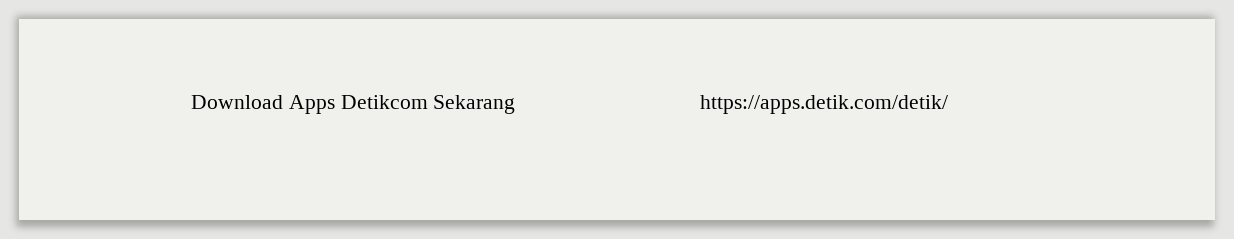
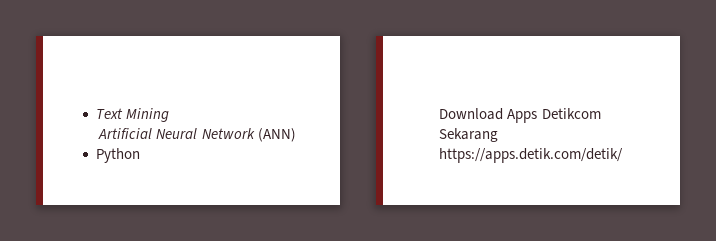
(191, 102) none -> [96,108,170,122] [98,128,296,142] [96,148,141,163] Text Mining // Artificial Neural Network (ANN) // Python //

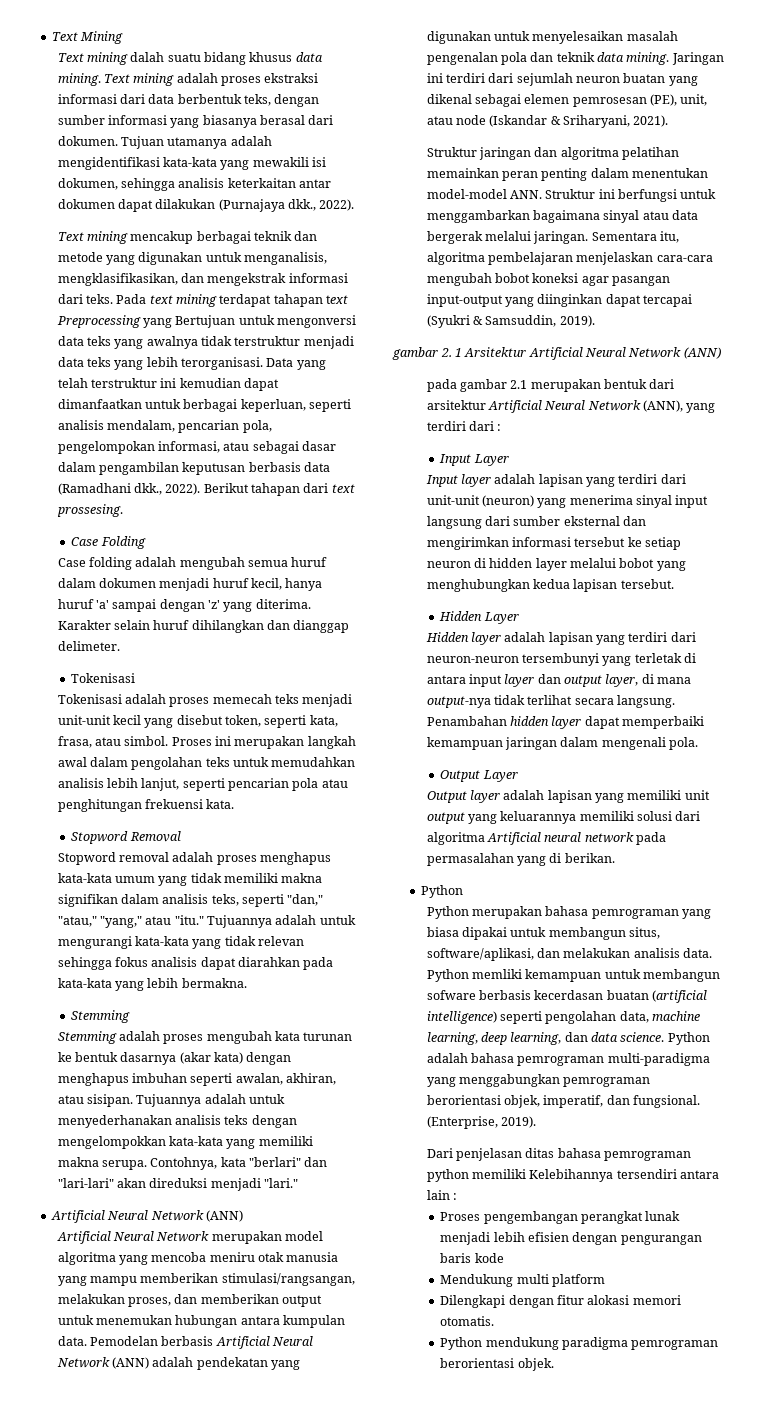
[98,128,296,142] [96,148,141,163] [439,108,601,123] [439,128,499,142] [439,148,624,163] Artificial Neural Network (ANN) // Python // Download Apps Detikcom Sekarang https://apps.detik.com/detik/ -> [57,52,323,65] [57,73,319,86] [57,94,320,107] [57,115,334,128] [57,136,272,149] [57,157,327,170] [57,178,332,191] [57,199,355,212] [57,231,318,244] [57,252,328,265] [57,273,348,286] [57,294,349,307] [56,315,357,328] [57,336,354,349] [57,357,326,370] [57,378,280,391] [57,399,352,412] [57,420,272,433] [57,441,337,454] [57,462,331,475] [57,483,355,496] [56,504,123,517] [71,536,146,549] [57,557,328,570] [57,578,323,591] [57,599,311,612] [57,620,350,633] [57,641,120,651] [71,673,136,683] [57,694,353,707] [57,715,338,728] [57,736,356,749] [57,757,356,770] [57,778,348,791] [57,799,235,812] [71,831,181,844] [57,852,332,865] [57,873,323,886] [57,894,324,907] [57,915,356,928] [57,936,305,949] [57,957,334,970] [57,978,247,991] [71,1010,131,1023] [57,1031,353,1044] [57,1052,292,1065] [57,1073,337,1086] [57,1094,286,1107] [57,1115,297,1128] [57,1136,313,1149] [57,1157,328,1170] [57,1178,299,1191] [51,1210,244,1223] [56,1231,324,1244] [57,1252,339,1265] [57,1273,355,1286] [57,1294,323,1307] [57,1315,346,1328] [57,1336,314,1349] [56,1357,301,1370] [426,31,678,44] [426,52,724,65] [426,73,698,86] [426,94,708,107] [426,115,669,128] [426,147,680,160] [426,168,709,181] [426,189,717,202] [426,210,699,223] [426,231,680,244] [426,252,713,265] [426,273,671,286] [426,294,693,307] [426,315,595,328] [392,347,721,360] [426,379,675,392] [426,400,716,413] [426,421,502,431] [439,454,509,466] [425,474,686,487] [426,495,709,508] [426,516,647,529] [426,537,682,550] [426,558,686,571] [426,579,674,592] [439,611,519,624] [425,632,696,645] [426,653,697,666] [426,674,692,687] [426,695,676,708] [426,716,705,729] [426,737,699,750] [440,770,518,782] [426,790,710,803] [426,811,701,824] [426,832,667,845] [426,853,615,866] [421,885,464,898] [426,906,712,919] [426,927,661,940] [426,948,713,961] [426,969,721,982] [426,990,708,1003] [426,1011,701,1024] [426,1032,710,1045] [426,1053,710,1066] [426,1074,651,1087] [426,1095,701,1108] [426,1116,536,1129] [426,1148,692,1161] [426,1169,720,1182] [426,1190,457,1200] [440,1211,681,1224] [440,1232,702,1245] [440,1253,504,1263] [440,1274,606,1287] [440,1295,681,1308] [440,1316,495,1326] [440,1337,719,1350] [440,1358,554,1371] Text mining dalah suatu bidang khusus data mining. Text mining adalah proses ekstraksi informasi dari data berbentuk teks, dengan sumber informasi yang biasanya berasal dari dokumen. Tujuan utamanya adalah mengidentifikasi kata-kata yang mewakili isi dokumen, sehingga analisis keterkaitan antar dokumen dapat dilakukan (Purnajaya dkk., 2022). // Text mining mencakup berbagai teknik dan metode yang digunakan untuk menganalisis, mengklasifikasikan, dan mengekstrak informasi dari teks. Pada text mining terdapat tahapan text Preprocessing yang Bertujuan untuk mengonversi data teks yang awalnya tidak terstruktur menjadi data teks yang lebih terorganisasi. Data yang telah terstruktur ini kemudian dapat dimanfaatkan untuk berbagai keperluan, seperti analisis mendalam, pencarian pola, pengelompokan informasi, atau sebagai dasar dalam pengambilan keputusan berbasis data (Ramadhani dkk., 2022). Berikut tahapan dari text prossesing. // Case Folding // Case folding adalah mengubah semua huruf dalam dokumen menjadi huruf kecil, hanya huruf 'a' sampai dengan 'z' yang diterima. Karakter selain huruf dihilangkan dan dianggap delimeter. // Tokenisasi // Tokenisasi adalah proses memecah teks menjadi unit-unit kecil yang disebut token, seperti kata, frasa, atau simbol. Proses ini merupakan langkah awal dalam pengolahan teks untuk memudahkan analisis lebih lanjut, seperti pencarian pola atau penghitungan frekuensi kata. // Stopword Removal // Stopword removal adalah proses menghapus kata-kata umum yang tidak memiliki makna signifikan dalam analisis teks, seperti "dan," "atau," "yang," atau "itu." Tujuannya adalah untuk mengurangi kata-kata yang tidak relevan sehingga fokus analisis dapat diarahkan pada kata-kata yang lebih bermakna. // Stemming // Stemming adalah proses mengubah kata turunan ke bentuk dasarnya (akar kata) dengan menghapus imbuhan seperti awalan, akhiran, atau sisipan. Tujuannya adalah untuk menyederhanakan analisis teks dengan mengelompokkan kata-kata yang memiliki makna serupa. Contohnya, kata "berlari" dan "lari-lari" akan direduksi menjadi "lari." // Artificial Neural Network (ANN) // Artificial Neural Network merupakan model algoritma yang mencoba meniru otak manusia yang mampu memberikan stimulasi/rangsangan, melakukan proses, dan memberikan output untuk menemukan hubungan antara kumpulan data. Pemodelan berbasis Artificial Neural Network (ANN) adalah pendekatan yang digunakan untuk menyelesaikan masalah pengenalan pola dan teknik data mining. Jaringan ini terdiri dari sejumlah neuron buatan yang dikenal sebagai elemen pemrosesan (PE), unit, atau node (Iskandar & Sriharyani, 2021). // Struktur jaringan dan algoritma pelatihan memainkan peran penting dalam menentukan model-model ANN. Struktur ini berfungsi untuk menggambarkan bagaimana sinyal atau data bergerak melalui jaringan. Sementara itu, algoritma pembelajaran menjelaskan cara-cara mengubah bobot koneksi agar pasangan input-output yang diinginkan dapat tercapai (Syukri & Samsuddin, 2019). // gambar 2. 1 Arsitektur Artificial Neural Network (ANN) // pada gambar 2.1 merupakan bentuk dari arsitektur Artificial Neural Network (ANN), yang terdiri dari : // Input Layer // Input layer adalah lapisan yang terdiri dari unit-unit (neuron) yang menerima sinyal input langsung dari sumber eksternal dan mengirimkan informasi tersebut ke setiap neuron di hidden layer melalui bobot yang menghubungkan kedua lapisan tersebut. // Hidden Layer // Hidden layer adalah lapisan yang terdiri dari neuron-neuron tersembunyi yang terletak di antara input layer dan output layer, di mana output-nya tidak terlihat secara langsung. Penambahan hidden layer dapat memperbaiki kemampuan jaringan dalam mengenali pola. // Output Layer // Output layer adalah lapisan yang memiliki unit output yang keluarannya memiliki solusi dari algoritma Artificial neural network pada permasalahan yang di berikan. // Python // Python merupakan bahasa pemrograman yang biasa dipakai untuk membangun situs, software/aplikasi, dan melakukan analisis data. Python memliki kemampuan untuk membangun sofware berbasis kecerdasan buatan (artificial intelligence) seperti pengolahan data, machine learning, deep learning, dan data science. Python adalah bahasa pemrograman multi-paradigma yang menggabungkan pemrograman berorientasi objek, imperatif, dan fungsional. (Enterprise, 2019). // Dari penjelasan ditas bahasa pemrograman python memiliki Kelebihannya tersendiri antara lain : // Proses pengembangan perangkat lunak menjadi lebih efisien dengan pengurangan baris kode // Mendukung multi platform // Dilengkapi dengan fitur alokasi memori otomatis. // Python mendukung paradigma pemrograman berorientasi objek.

